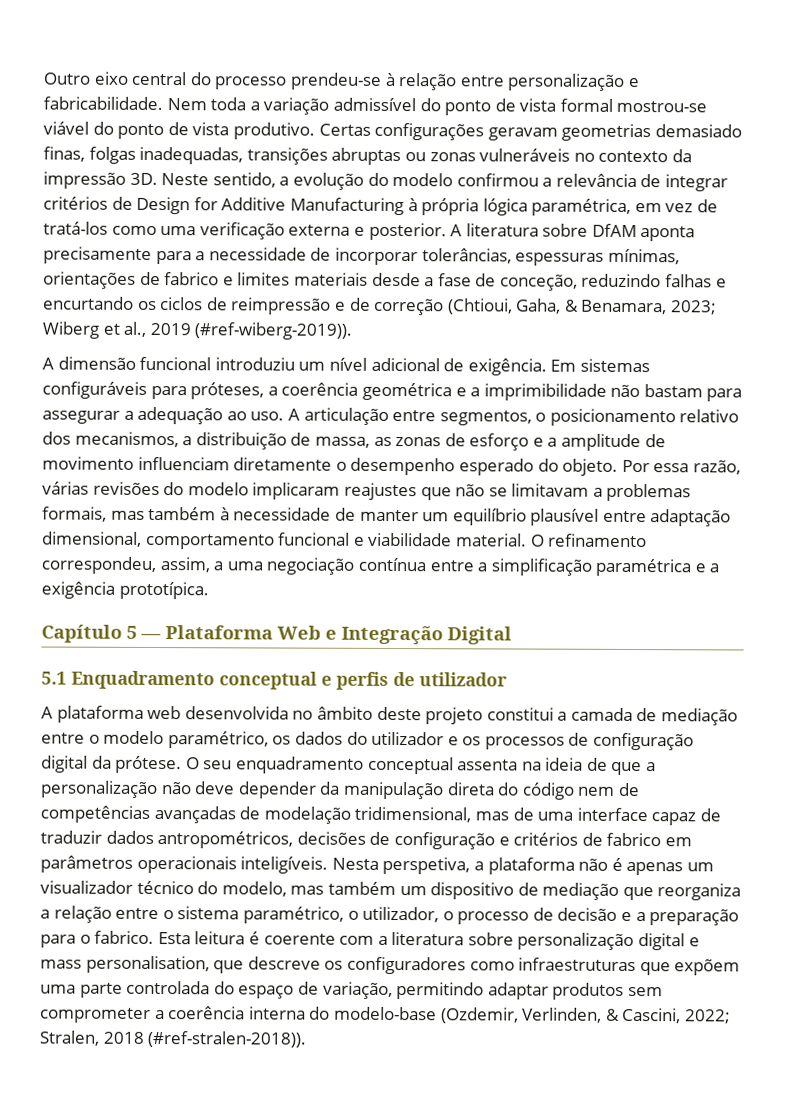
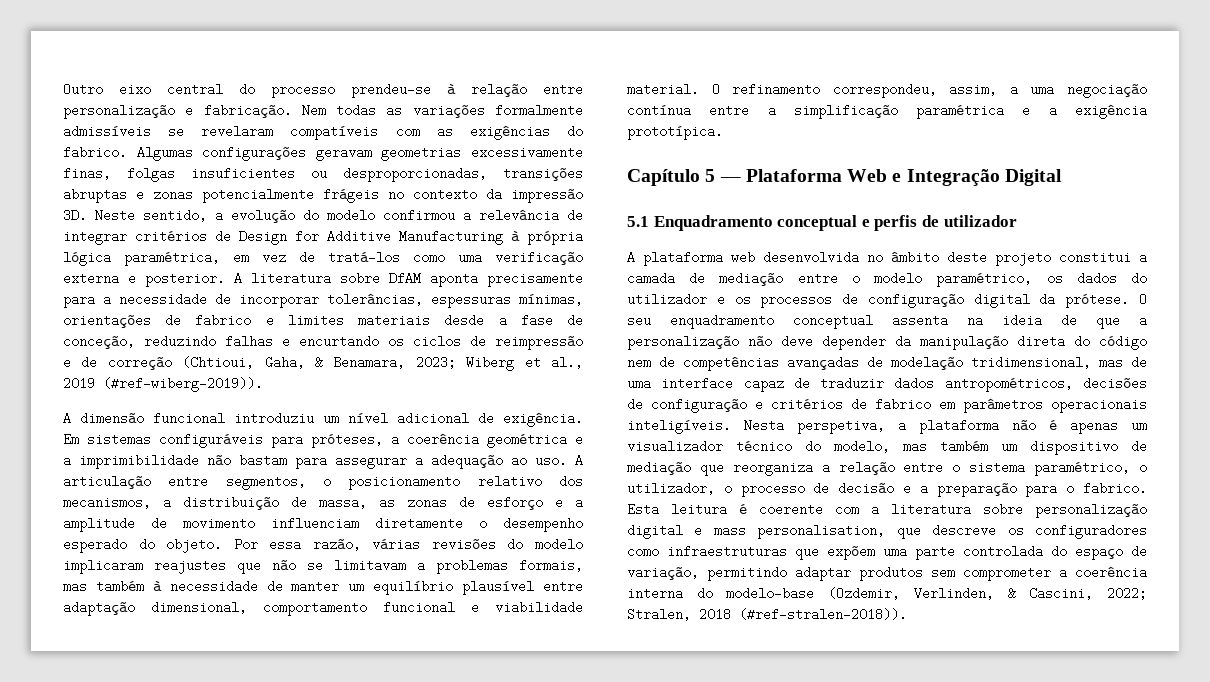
[43,96,708,116] [43,121,371,140] fabricabilidade. Nem toda a variação admissível do ponto de vista formal mostrou-se viável do ponto de vista produtivo. Certas -> [203,104,583,118] [63,125,584,140] [63,146,193,161] fabricação. Nem todas as variações formalmente admissíveis se revelaram compatíveis com as exigências do fabrico. Algumas
[654,124,742,138] demasiado -> [471,146,583,159] excessivamente
[139,146,571,166] inadequadas, transições abruptas ou zonas vulneráveis -> [191,167,583,182] [63,188,379,203] insuficientes ou desproporcionadas, transições abruptas e zonas potencialmente frágeis

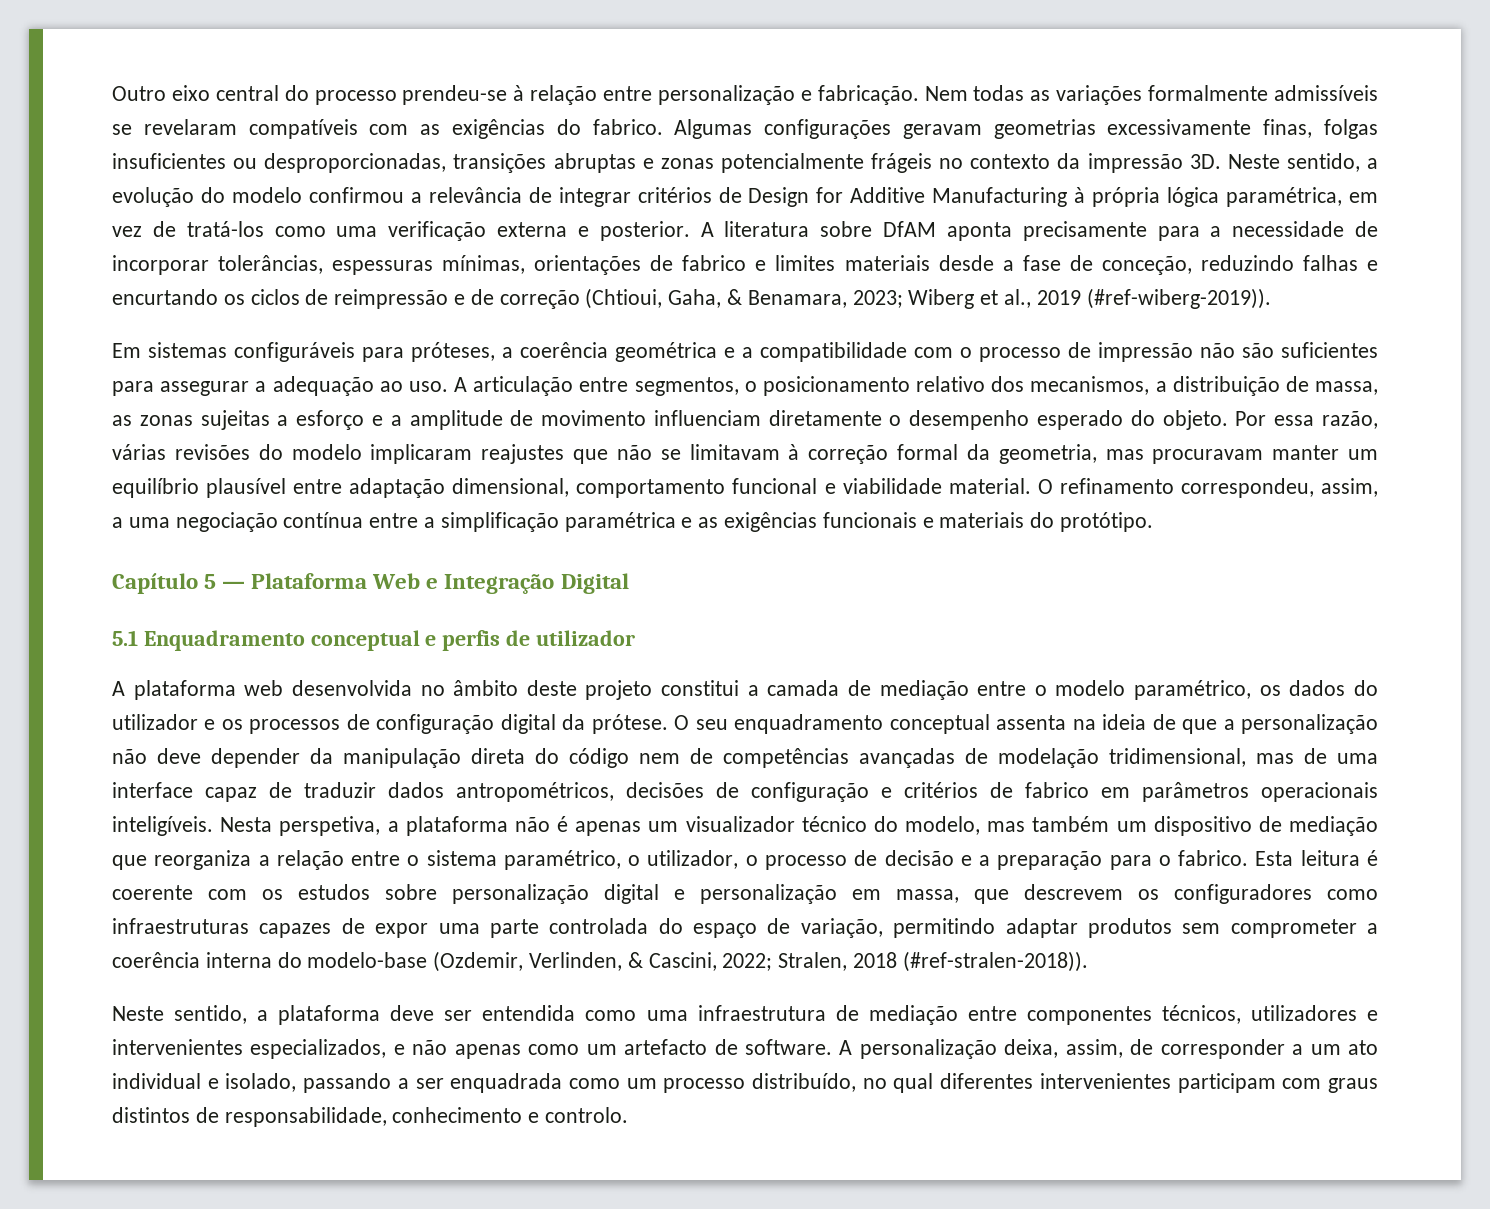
[63,412,583,427] A dimensão funcional introduziu um nível adicional de exigência. -> (1271, 298) none
[79,454,287,469] imprimibilidade não bastam -> [760,342,1378,362] compatibilidade com o processo de impressão não são suficientes
[459,496,475,509] de -> [200,410,289,430] sujeitas a
[417,559,583,574] [63,580,283,593] a problemas formais, mas também à necessidade de -> [788,444,1264,464] à correção formal da geometria, mas procuravam
[1048,104,1147,119] [627,125,723,140] a exigência prototípica. -> [698,512,1154,532] as exigências funcionais e materiais do protótipo.
[871,503,971,516] a literatura -> [262,884,370,900] os estudos
[713,524,997,539] mass personalisation, que descreve -> [700,884,1123,904] personalização em massa, que descrevem
[795,545,875,560] que expõem -> [259,918,429,938] capazes de expor
(907, 614) none -> [112,1005,1378,1025] [112,1039,1378,1059] [112,1073,1379,1093] [112,1107,629,1127] // Neste sentido, a plataforma deve ser entendida como uma infraestrutura de mediação entre componentes técnicos, utilizadores e intervenientes especializados, e não apenas como um artefacto de software. A personalização deixa, assim, de corresponder a um ato individual e isolado, passando a ser enquadrada como um processo distribuído, no qual diferentes intervenientes participam com graus distintos de responsabilidade, conhecimento e controlo.

